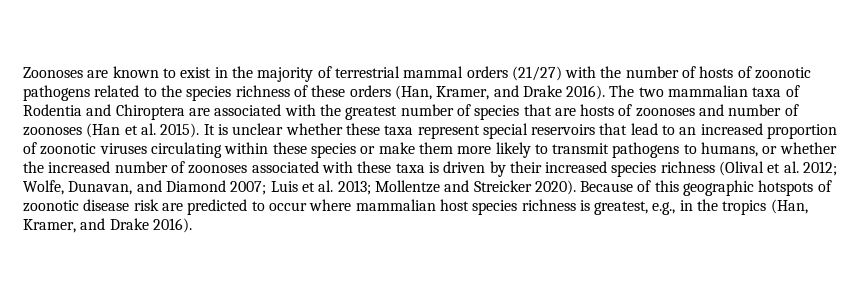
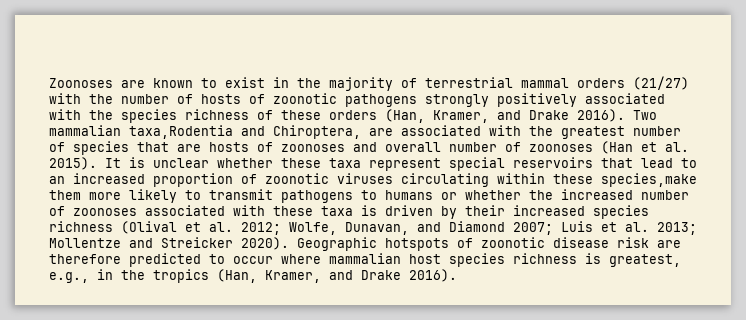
[94,85,157,97] related to -> [425,93,665,107] [49,109,81,120] strongly positively associated with
[609,85,800,97] [23,104,185,120] The two mammalian taxa of Rodentia and Chiroptera -> [633,110,657,120] [49,125,361,139] Two mammalian taxa,Rodentia and Chiroptera,
(725, 110) none -> [385,142,441,152] overall
[310,142,415,158] species or make -> [601,173,697,187] species,make
[701,142,759,157] humans, -> [385,190,433,200] humans
[580,180,755,196] Because of this geographic -> [297,237,377,251] Geographic
(183, 207) none -> [49,254,121,264] therefore

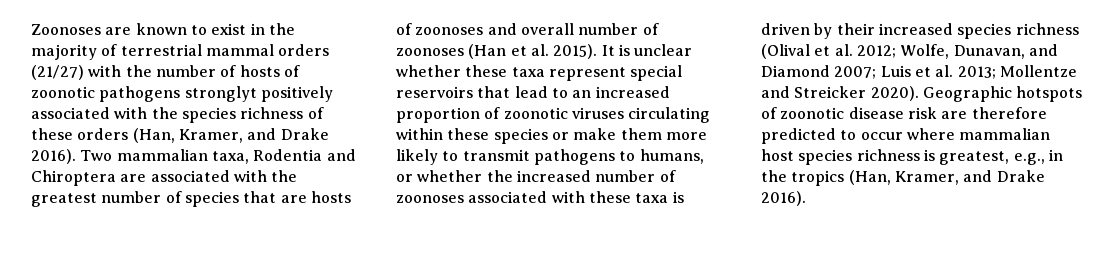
[425,94,489,107] strongly -> [184,86,257,102] stronglyt
[129,125,361,139] taxa,Rodentia and Chiroptera, -> [211,149,356,164] [31,170,116,186] taxa, Rodentia and Chiroptera
[601,173,697,187] species,make -> [493,128,617,144] species or make
[385,190,433,200] humans -> [639,149,704,164] humans,

